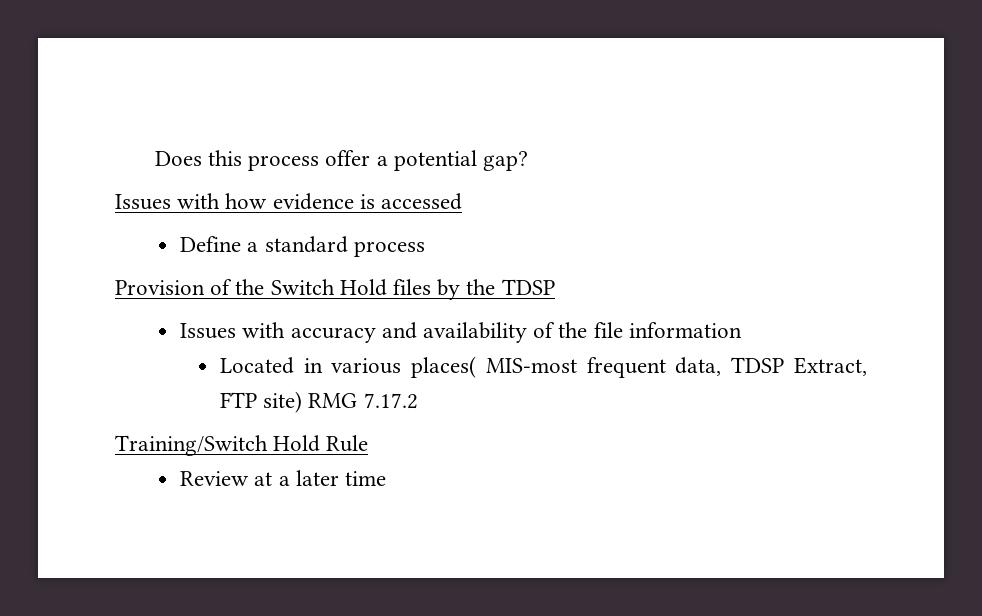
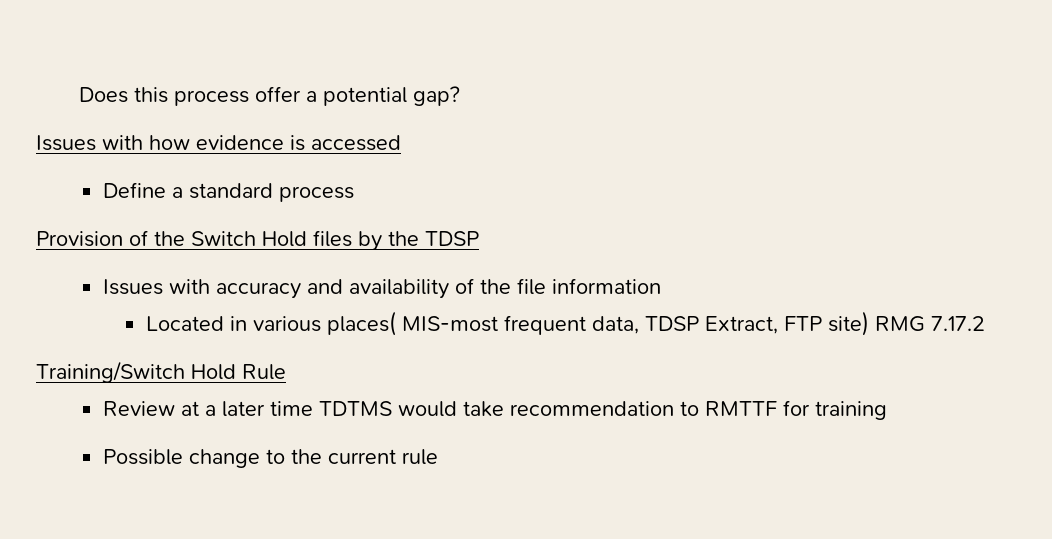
(386, 478) none -> [319,400,888,420] [103,449,439,468] TDTMS would take recommendation to RMTTF for training // Possible change to the current rule

